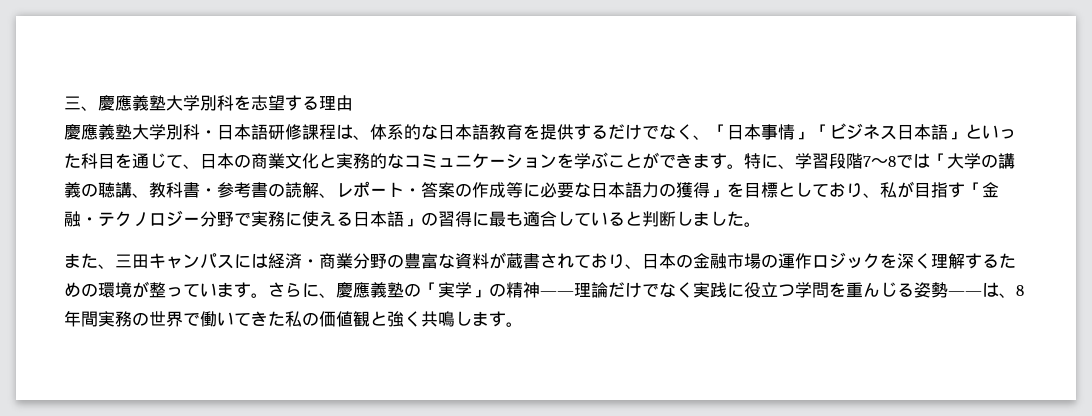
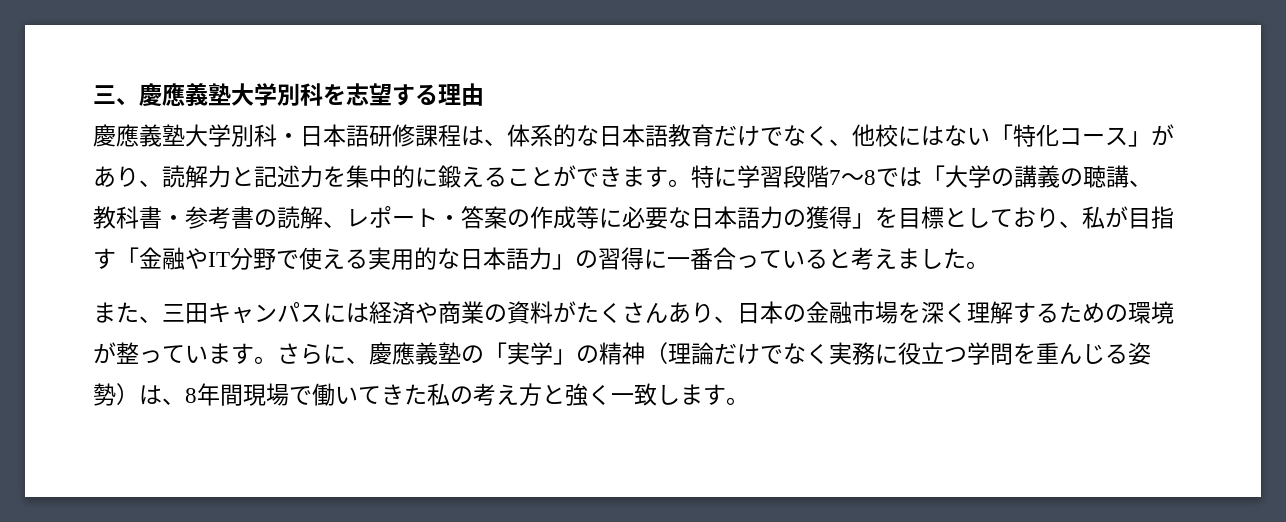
[523,124,608,140] を提供する -> (714, 135) none
[710,123,1016,140] [64,152,608,169] 「日本事情」「ビジネス日本語」といった科目を通じて、日本の商業文化と実務的なコミュニケーションを学ぶ -> [852,124,1174,147] [93,165,507,188] 他校にはない「特化コース」があり、読解力と記述力を集中的に鍛える
[778,164,795,169] 、 -> (737, 177) none
[81,210,574,227] ・テクノロジー分野で実務に使える日本語」の習得に最も適合し -> [185,247,759,270] やIT分野で使える実用的な日本語力」の習得に一番合っ
[642,211,693,227] 判断し -> [851,247,897,270] 考え
[302,252,608,269] ・商業分野の豊富な資料が蔵書されてお -> [415,301,691,324] や商業の資料がたくさんあ
[761,252,880,269] の運作ロジック -> (898, 312) none
[540,291,574,296] —— -> [645,342,668,364] （
[710,282,727,298] 践 -> [852,342,875,365] 務
[948,291,982,296] —— -> [116,383,139,405] ）
[98,311,183,327] 実務の世界 -> [243,383,289,406] 現場
[319,311,455,327] 価値観と強く共鳴 -> [473,383,657,406] 考え方と強く一致

